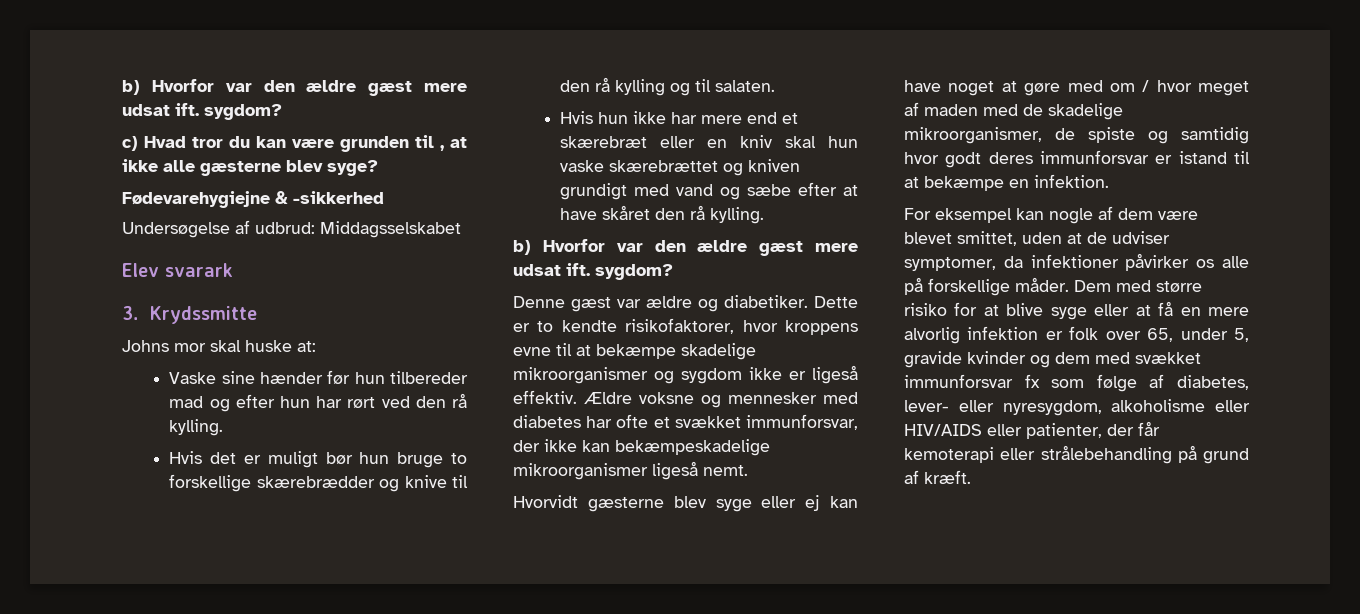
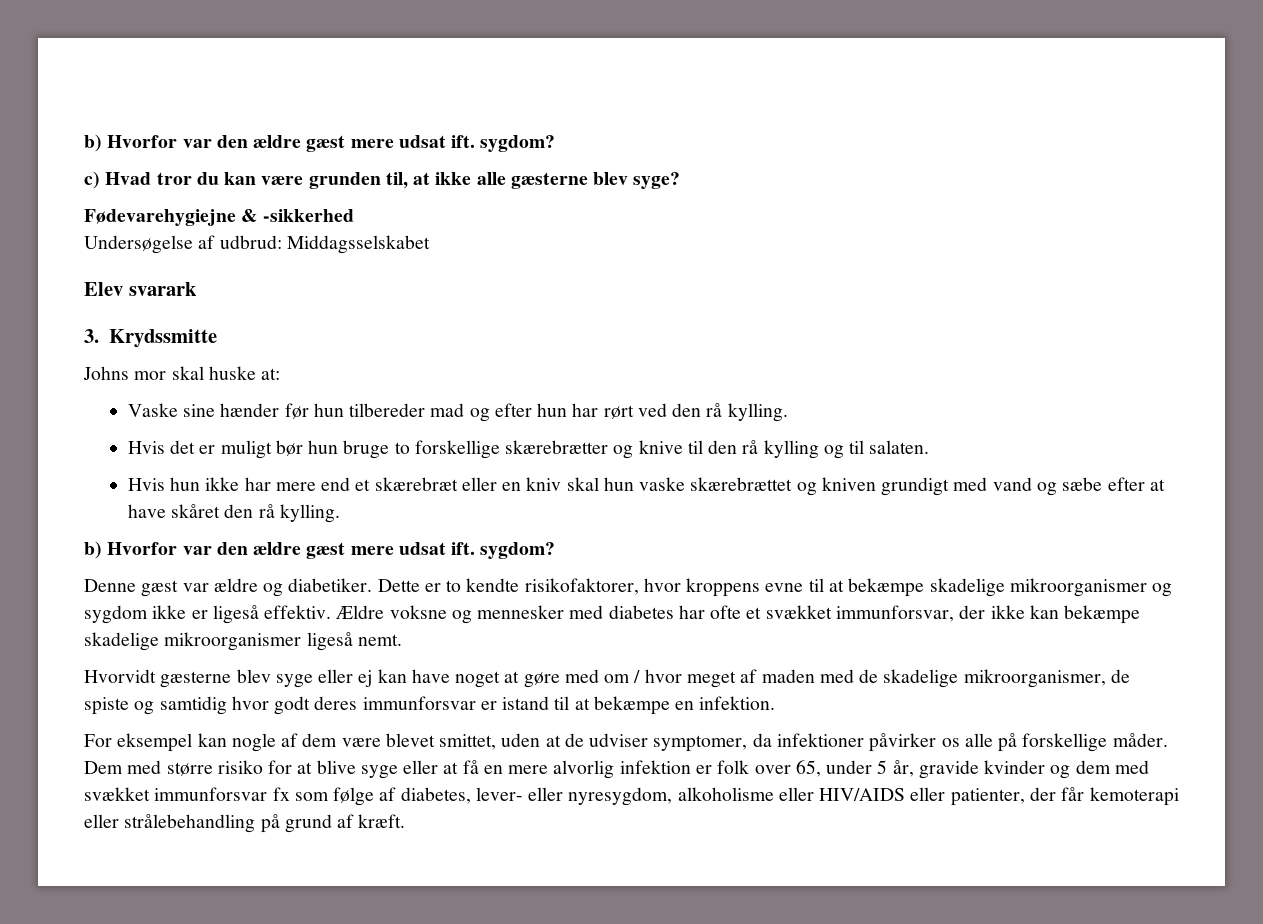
[415,135,444,151] til , -> [385,172,408,189] til,
[256,476,375,488] skærebrædder -> [505,440,609,454] skærebrætter
[615,439,770,456] bekæmpeskadelige -> [1064,605,1141,624] [84,632,159,651] bekæmpe skadelige
[1234,328,1249,342] 5, -> [877,760,914,777] 5 år,

